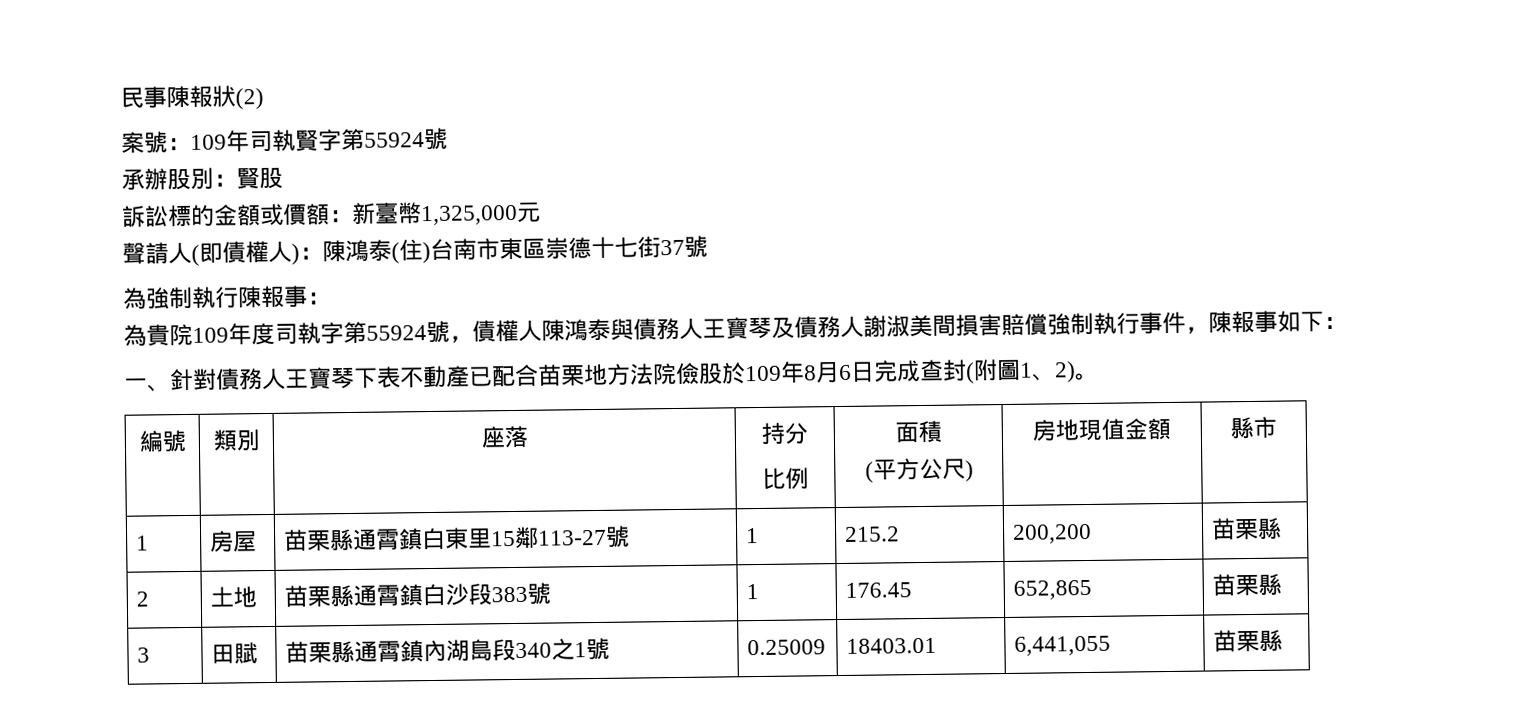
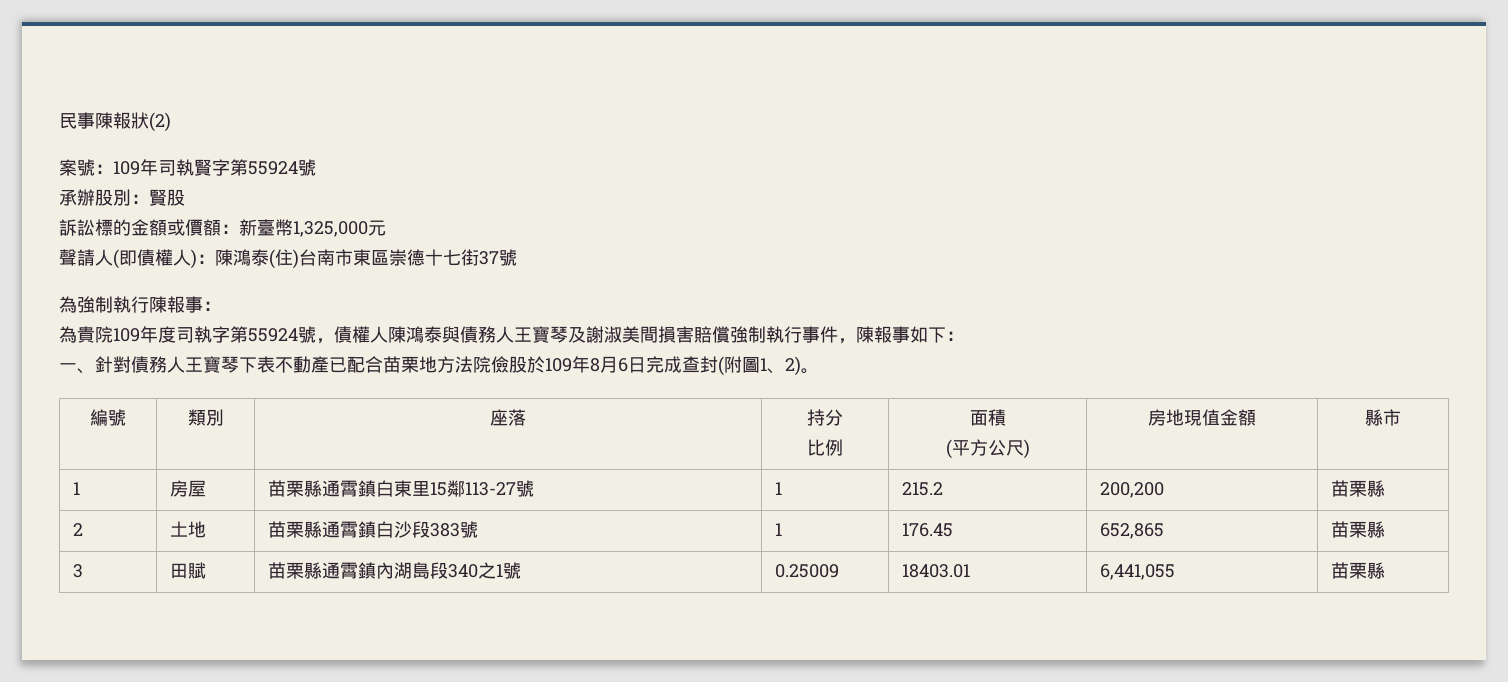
[794,315,864,339] 債務人 -> (586, 335) none

